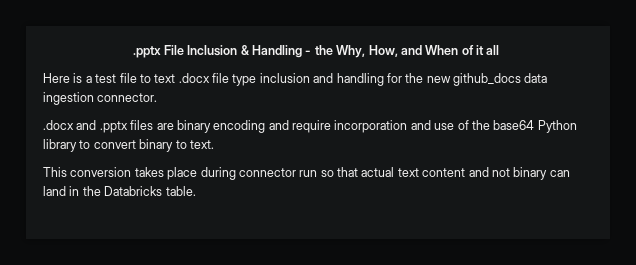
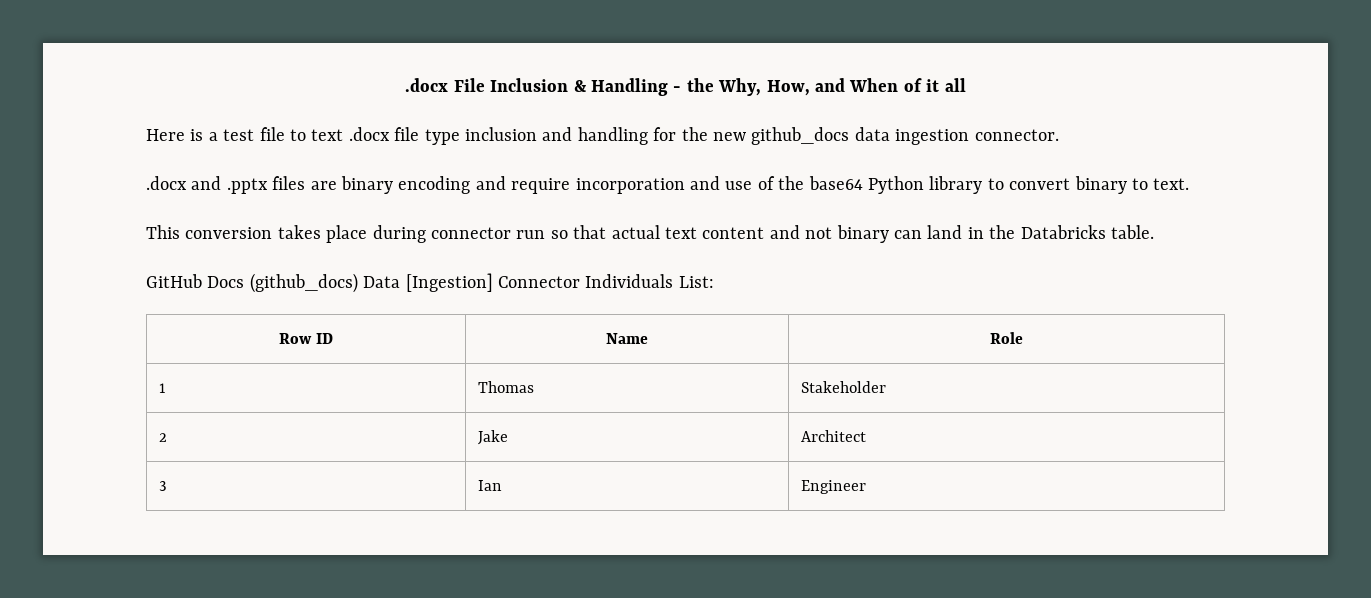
[132,46,161,58] .pptx -> [405,78,449,92] .docx
(196, 191) none -> [146,273,714,293] [279,333,333,344] [606,333,648,344] [990,332,1023,344] [159,383,167,393] [478,381,535,393] [801,381,887,393] [159,433,168,442] [478,430,509,445] [801,430,867,442] [159,481,168,491] [478,480,503,491] [801,480,867,494] // GitHub Docs (github_docs) Data [Ingestion] Connector Individuals List: // Row ID | Name | Role // 1 | Thomas | Stakeholder // 2 | Jake | Architect // 3 | Ian | Engineer

